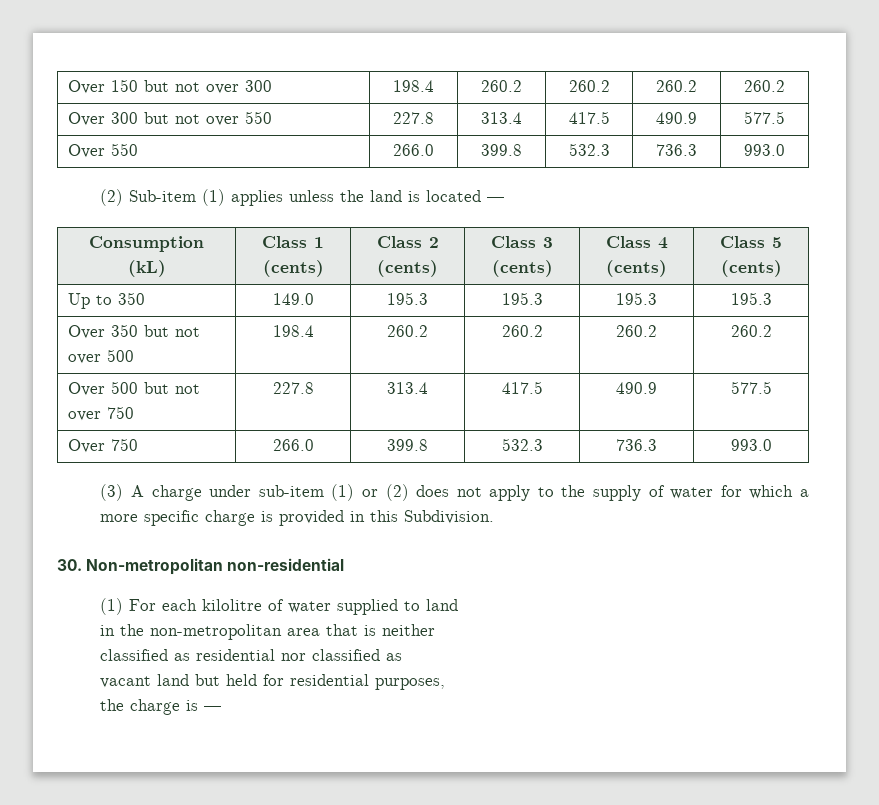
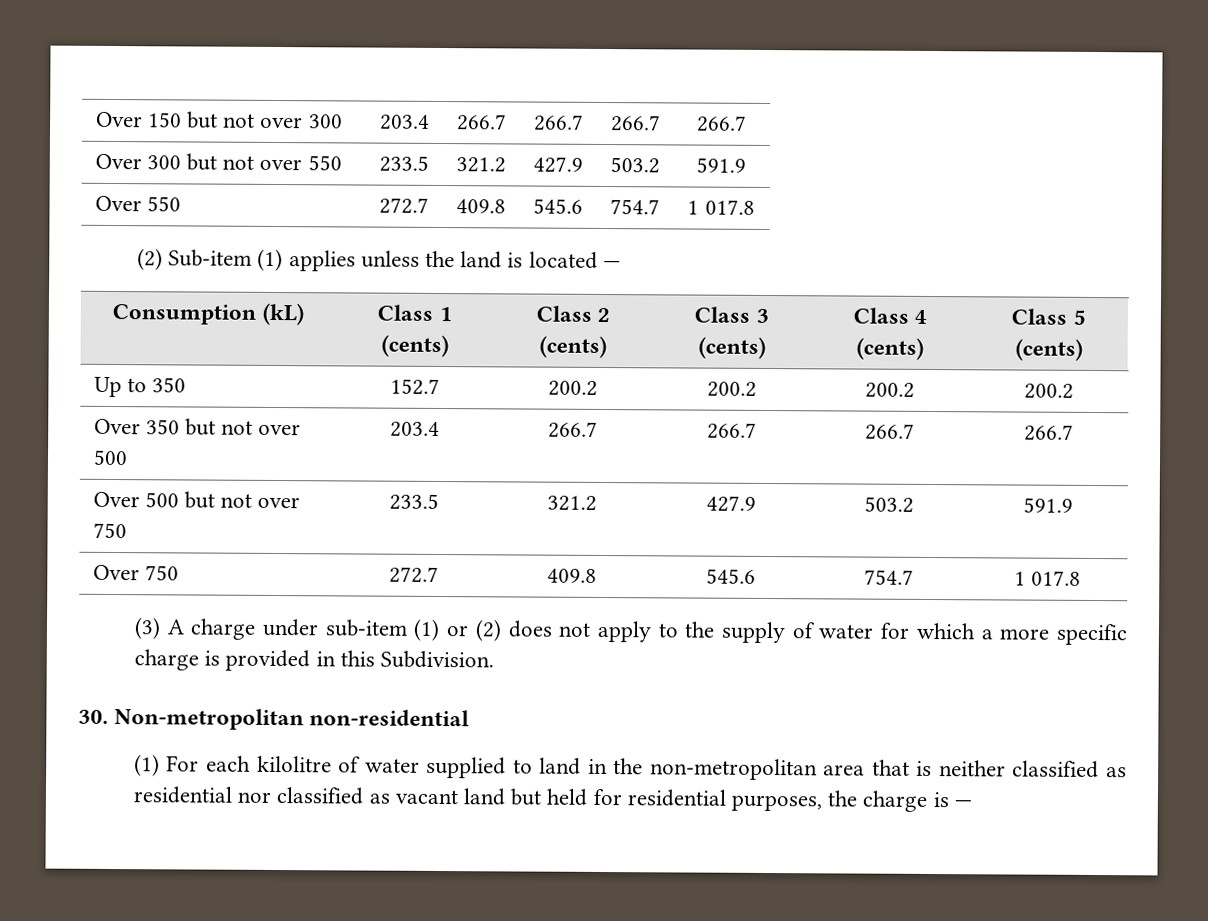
[393,80,434,92] [481,80,522,92] [568,80,610,92] [656,80,697,92] [744,80,785,92] 198.4 | 260.2 | 260.2 | 260.2 | 260.2 -> [379,114,430,130] [456,114,507,131] [533,114,584,131] [610,115,661,132] [697,115,747,132] 203.4 | 266.7 | 266.7 | 266.7 | 266.7
[393,112,434,124] [481,112,522,124] [568,111,610,124] [656,112,697,124] [744,111,785,124] [67,143,138,158] [393,144,434,156] [481,144,522,156] [568,143,610,156] [656,144,697,156] [744,144,785,156] 227.8 | 313.4 | 417.5 | 490.9 | 577.5 // Over 550 | 266.0 | 399.8 | 532.3 | 736.3 | 993.0 -> [378,155,429,172] [455,157,506,173] [532,156,583,173] [609,157,660,174] [696,157,746,173] [94,195,181,212] [378,197,429,214] [455,199,506,214] [532,198,583,214] [609,199,660,215] [687,199,755,215] 233.5 | 321.2 | 427.9 | 503.2 | 591.9 // Over 550 | 272.7 | 409.8 | 545.6 | 754.7 | 1 017.8
[272,293,314,305] [387,292,428,305] [501,292,543,305] [616,292,657,305] [730,292,772,305] 149.0 | 195.3 | 195.3 | 195.3 | 195.3 -> [389,378,440,395] [548,380,598,396] [706,381,757,397] [865,382,915,398] [1023,383,1074,399] 152.7 | 200.2 | 200.2 | 200.2 | 200.2
[272,325,314,337] [387,325,428,337] [501,325,543,337] [616,325,657,337] [730,325,772,337] 198.4 | 260.2 | 260.2 | 260.2 | 260.2 -> [389,421,440,437] [548,421,598,438] [706,422,757,439] [865,423,915,440] [1023,424,1074,441] 203.4 | 266.7 | 266.7 | 266.7 | 266.7
[272,382,314,394] [387,382,428,394] [501,381,543,394] [616,382,657,394] [730,381,772,394] [67,438,138,453] [272,439,314,451] [387,439,428,451] [501,438,543,451] [616,439,657,451] [730,439,772,451] 227.8 | 313.4 | 417.5 | 490.9 | 577.5 // Over 750 | 266.0 | 399.8 | 532.3 | 736.3 | 993.0 -> [388,493,439,510] [547,495,597,511] [705,495,756,512] [864,496,914,513] [1022,497,1073,513] [92,564,179,581] [388,566,439,583] [547,568,597,583] [705,568,756,584] [864,569,914,585] [1013,570,1082,586] 233.5 | 321.2 | 427.9 | 503.2 | 591.9 // Over 750 | 272.7 | 409.8 | 545.6 | 754.7 | 1 017.8
(459, 605) // -> (582, 766) none
(436, 630) // -> (1006, 768) none
(403, 657) // -> (390, 798) none
(446, 684) // -> (823, 803) none

